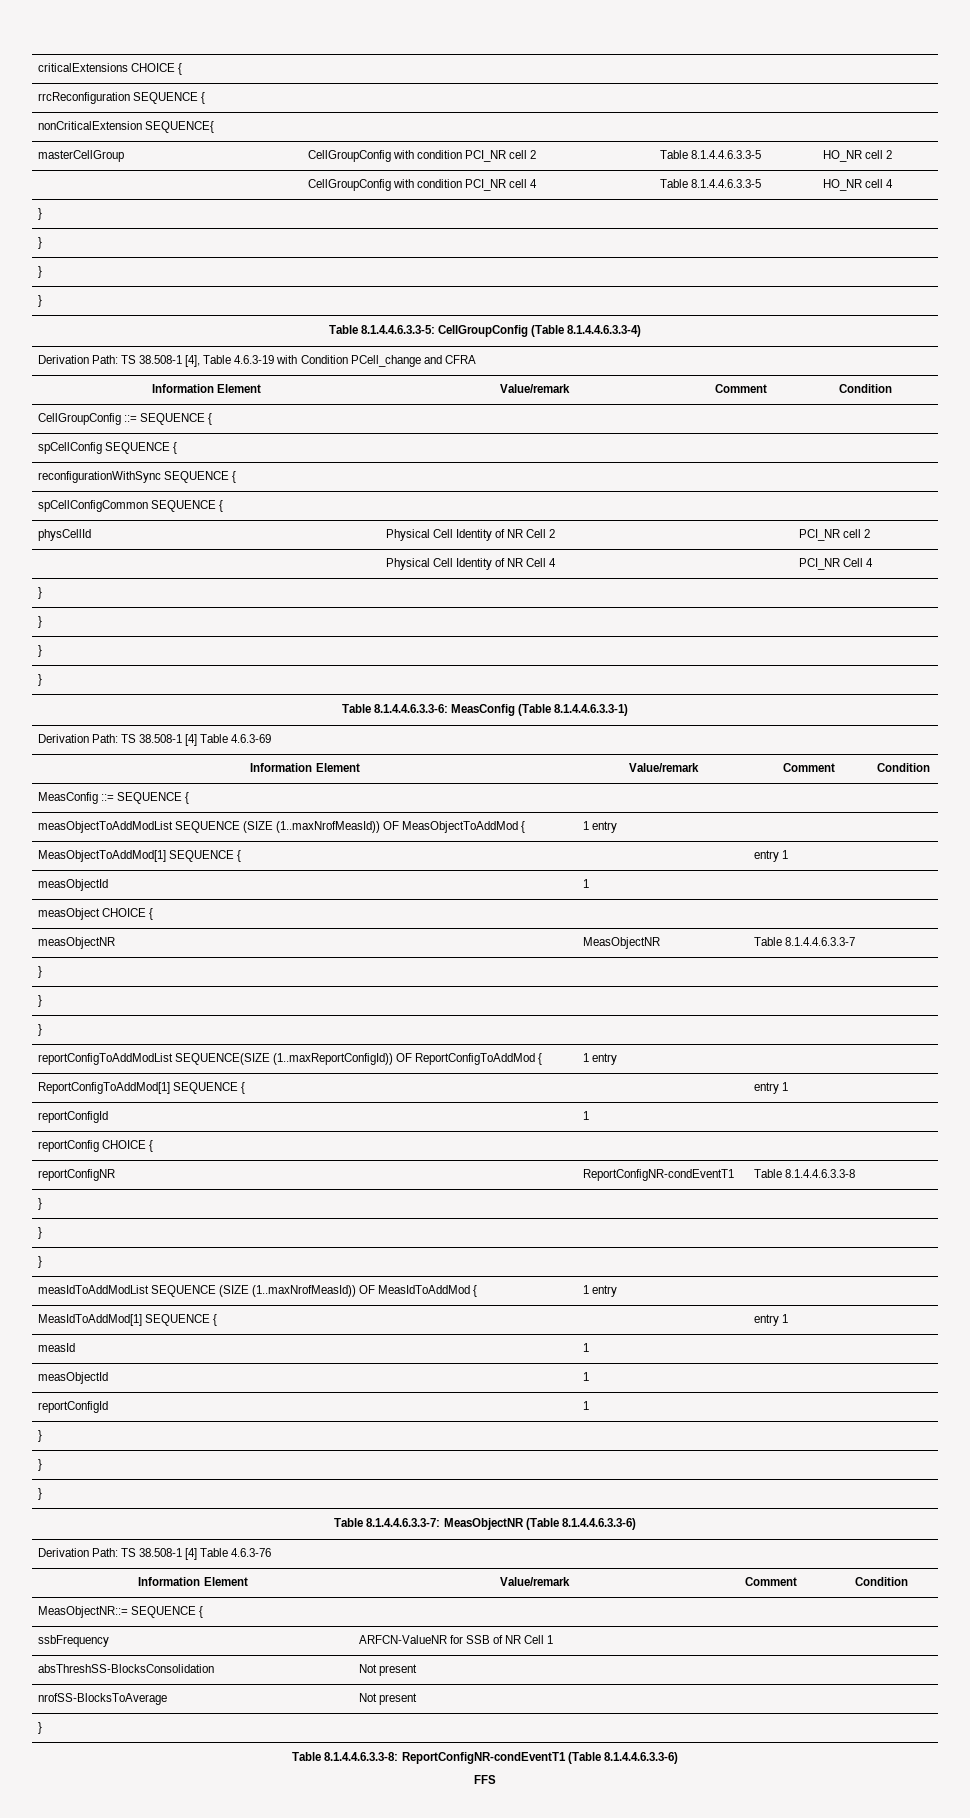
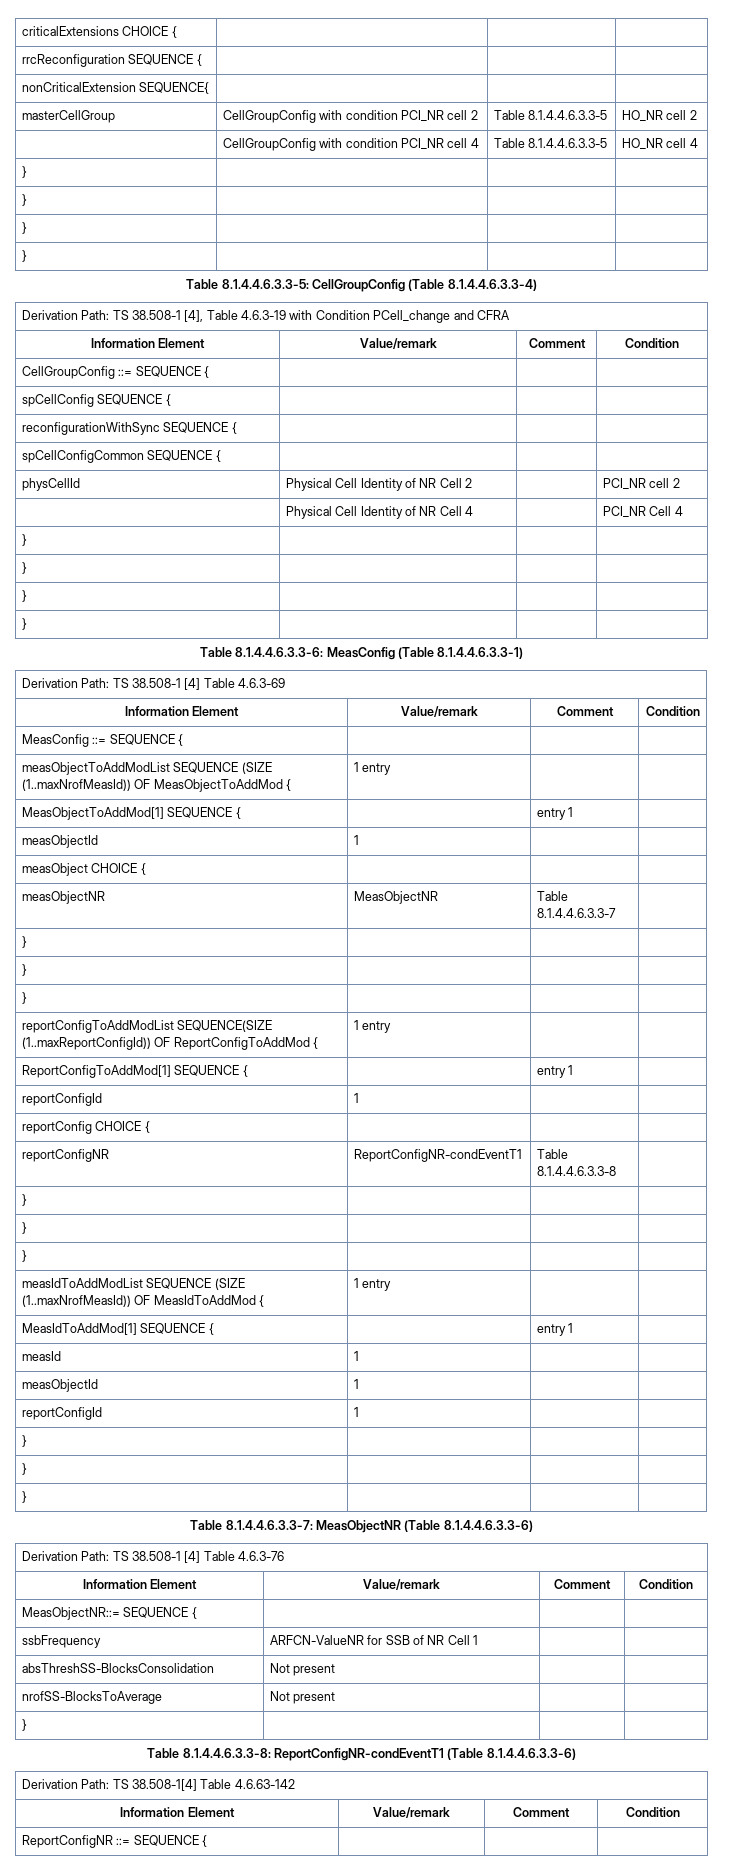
[474,1775,496,1784] // FFS -> [21,1779,295,1791] [120,1807,235,1817] [373,1807,451,1818] [513,1807,570,1817] [625,1807,680,1817] [21,1835,207,1848] // Derivation Path: TS 38.508-1[4] Table 4.6.63-142 // Information Element | Value/remark | Comment | Condition // ReportConfigNR ::= SEQUENCE { | | |

